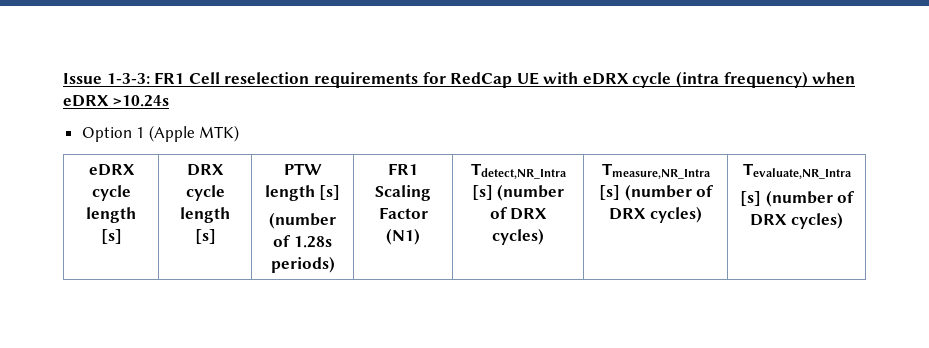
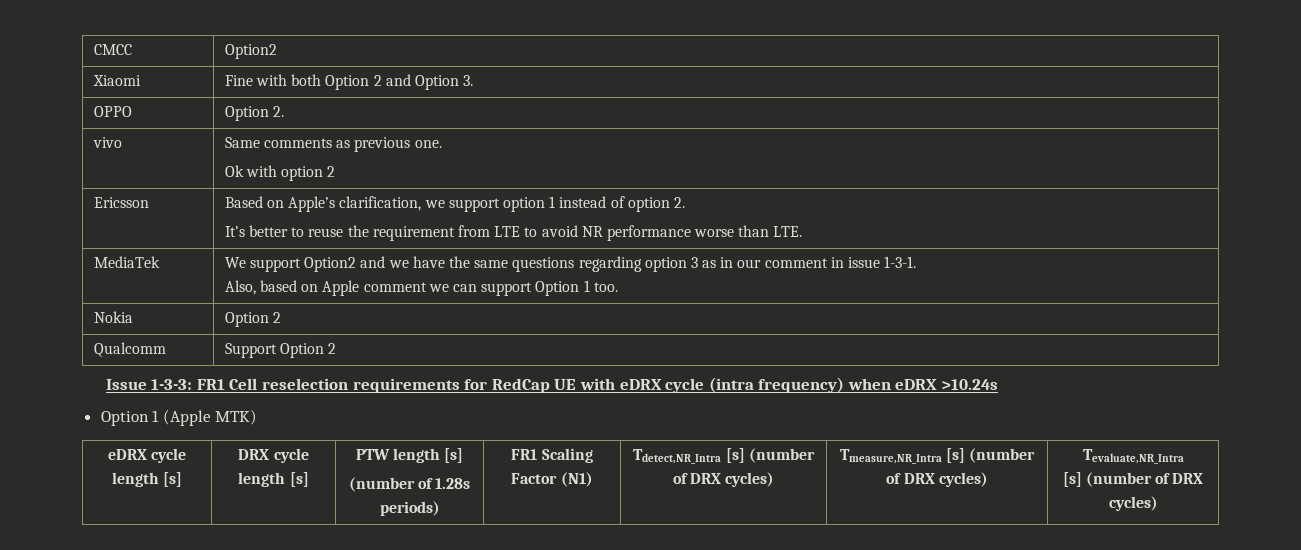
(63, 78) none -> [93,44,132,55] [224,44,277,59] [92,75,141,86] [224,74,474,90] [93,106,132,117] [224,106,285,121] [92,137,122,148] [224,137,442,152] [224,165,336,181] [93,197,149,208] [224,196,685,212] [224,225,803,241] [93,256,160,268] [224,256,917,272] [224,280,618,296] [93,311,133,323] [224,312,282,327] [93,342,166,357] [224,343,337,358] CMCC | Option2 // Xiaomi | Fine with both Option 2 and Option 3. // OPPO | Option 2. // vivo | Same comments as previous one. // Ok with option 2 // Ericsson | Based on Apple’s clarification, we support option 1 instead of option 2. // It’s better to reuse the requirement from LTE to avoid NR performance worse than LTE. // MediaTek | We support Option2 and we have the same questions regarding option 3 as in our comment in issue 1-3-1. // Also, based on Apple comment we can support Option 1 too. // Nokia | Option 2 // Qualcomm | Support Option 2 //

